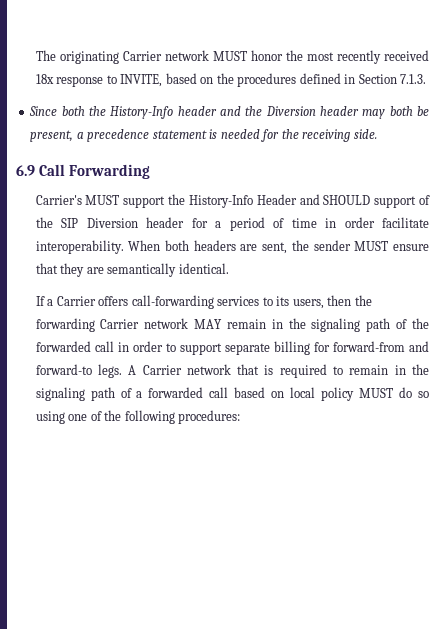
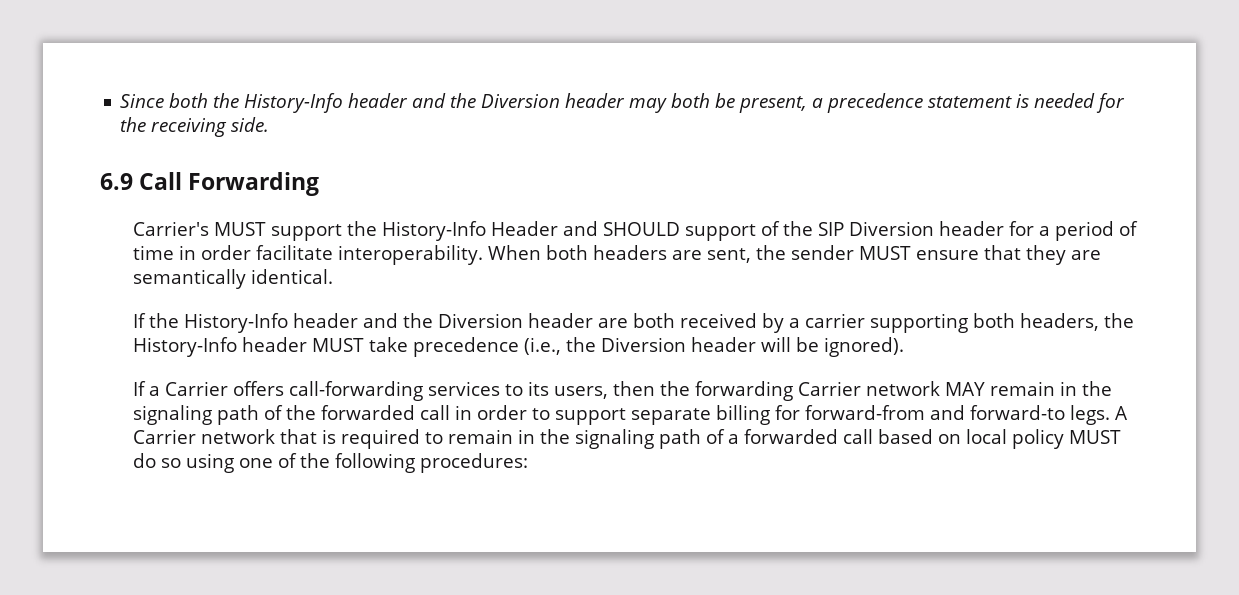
[35,50,429,64] [35,73,427,87] The originating Carrier network MUST honor the most recently received 18x response to INVITE, based on the procedures defined in Section 7.1.3. // -> (120, 101) none
(229, 268) none -> [133,313,1135,333] [133,337,905,357] // If the History-Info header and the Diversion header are both received by a carrier supporting both headers, the History-Info header MUST take precedence (i.e., the Diversion header will be ignored).

